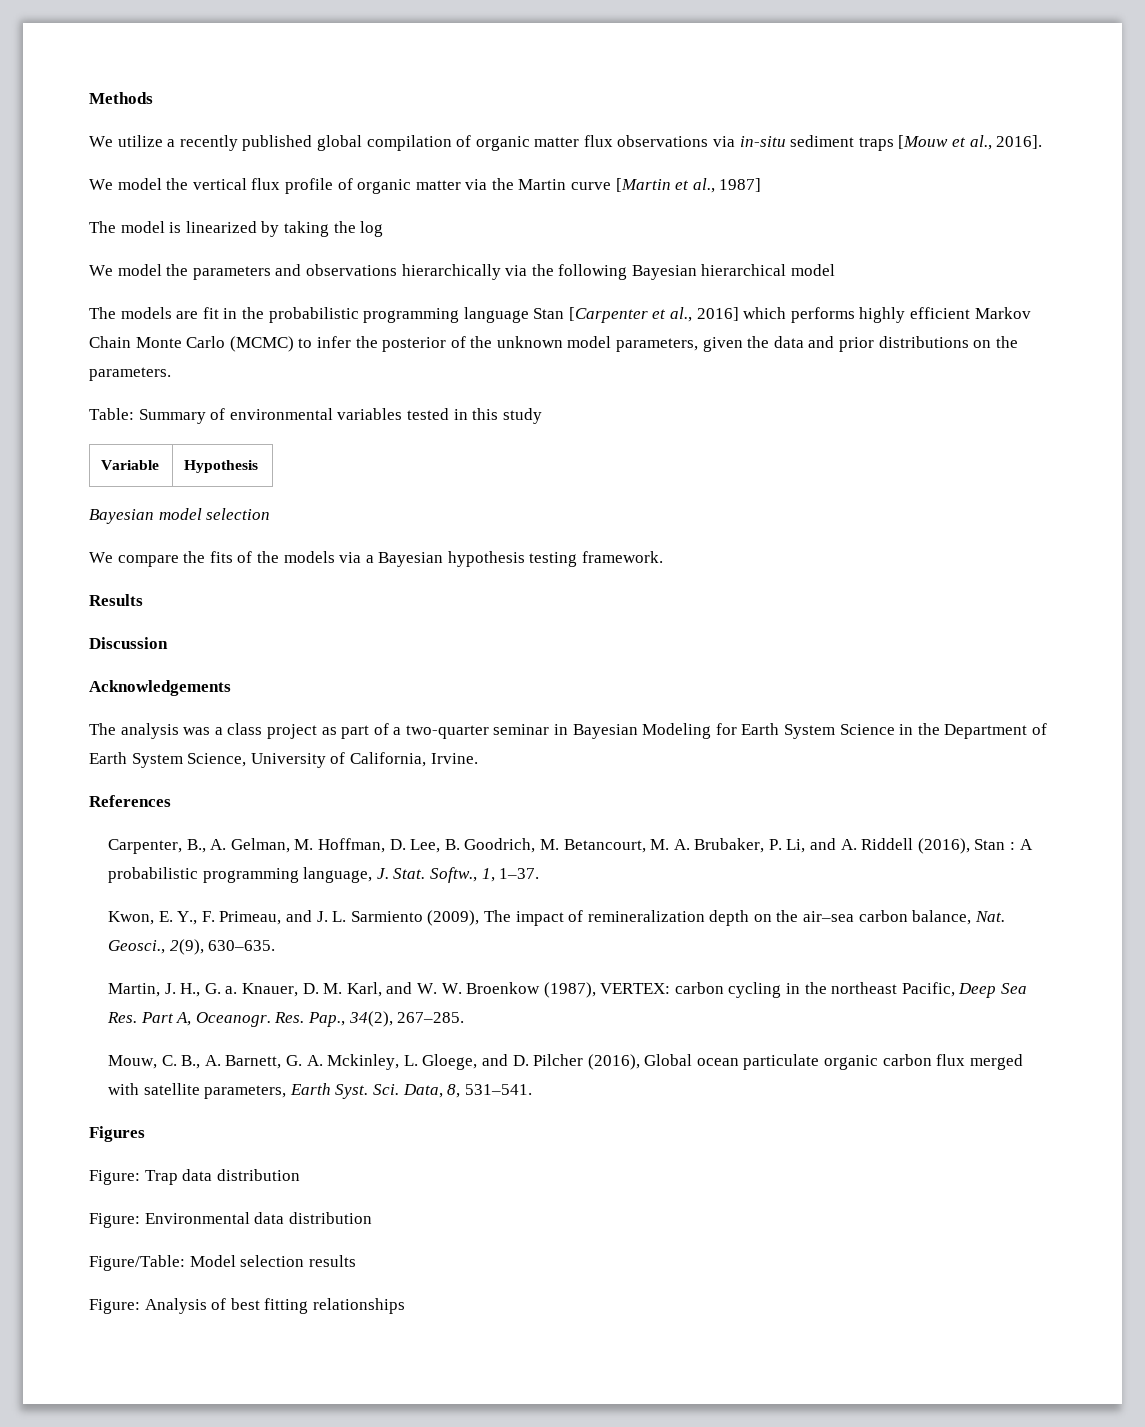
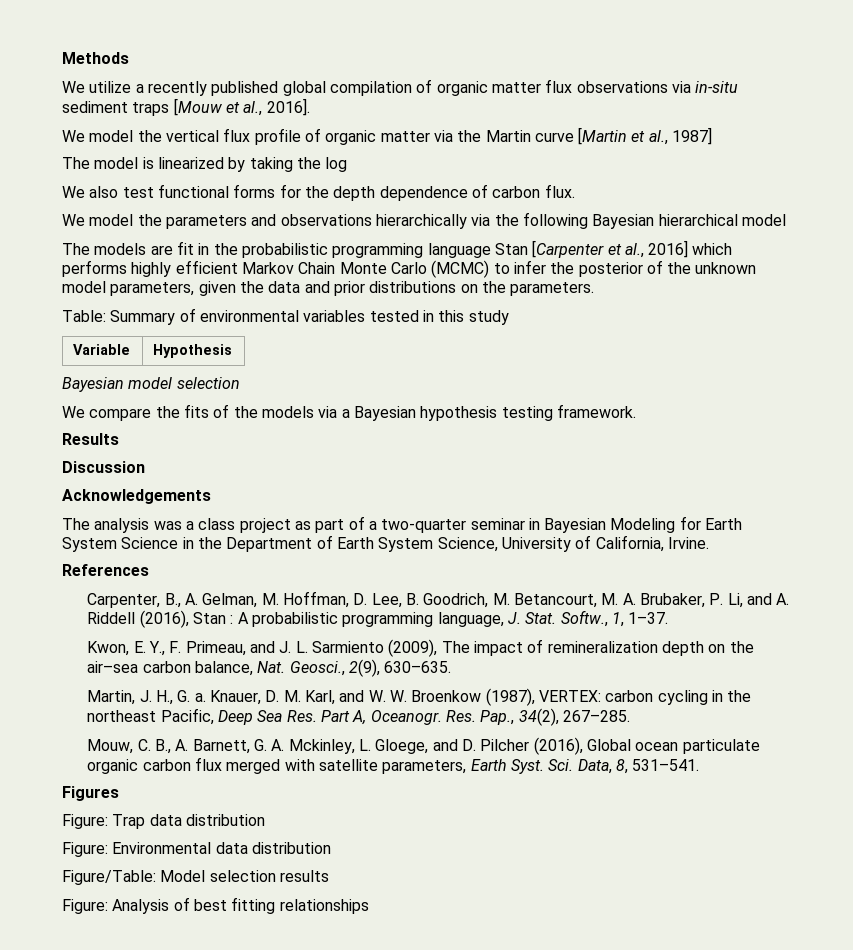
(384, 229) none -> [62,184,575,201] // We also test functional forms for the depth dependence of carbon flux.

